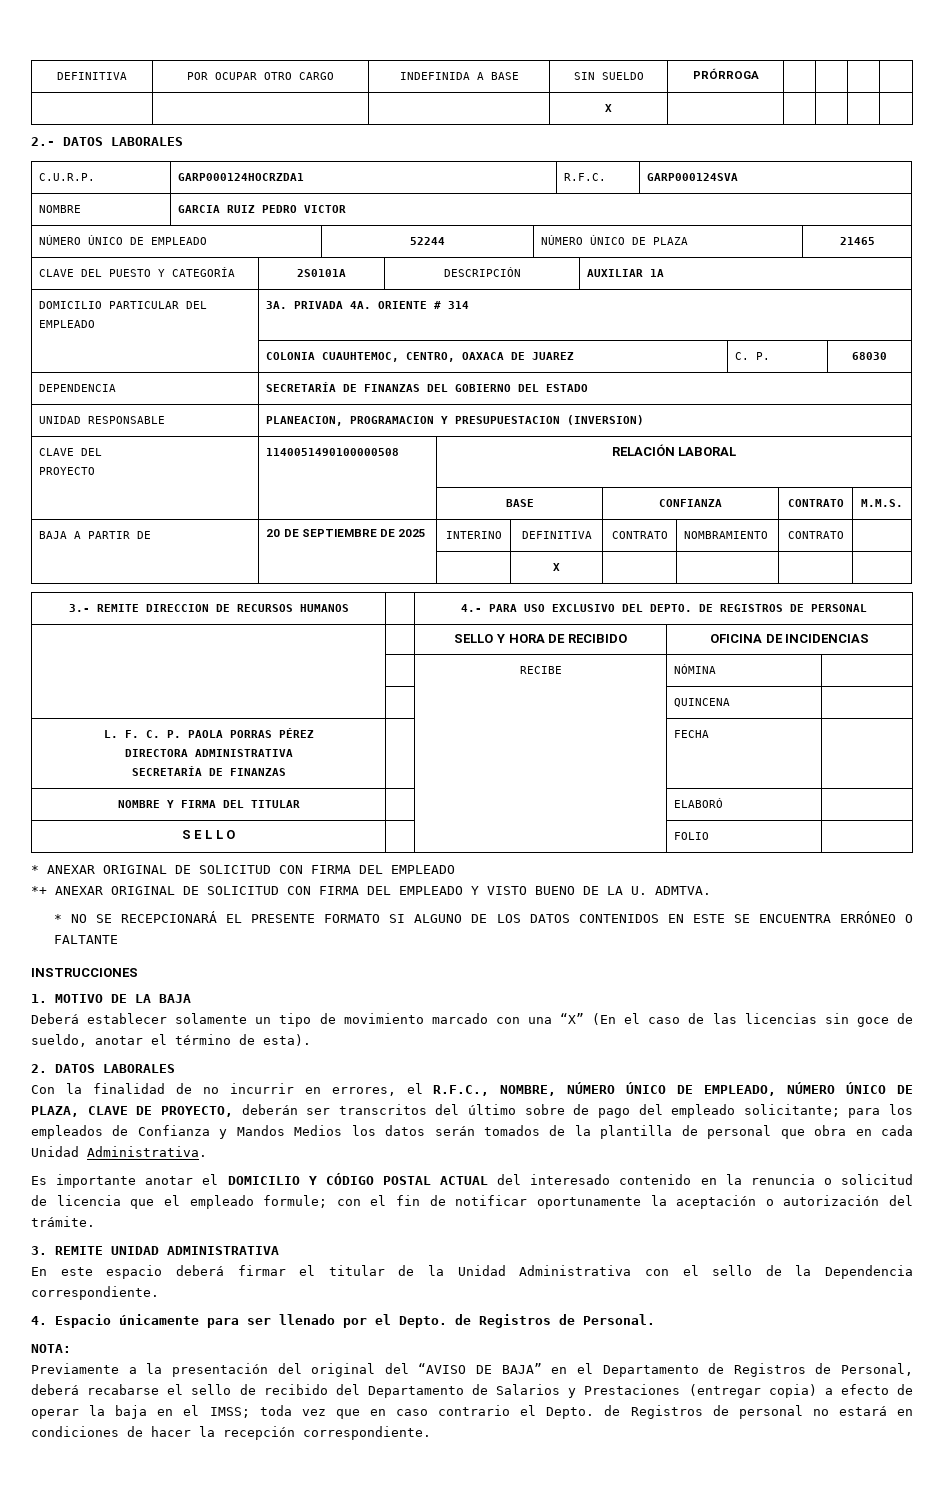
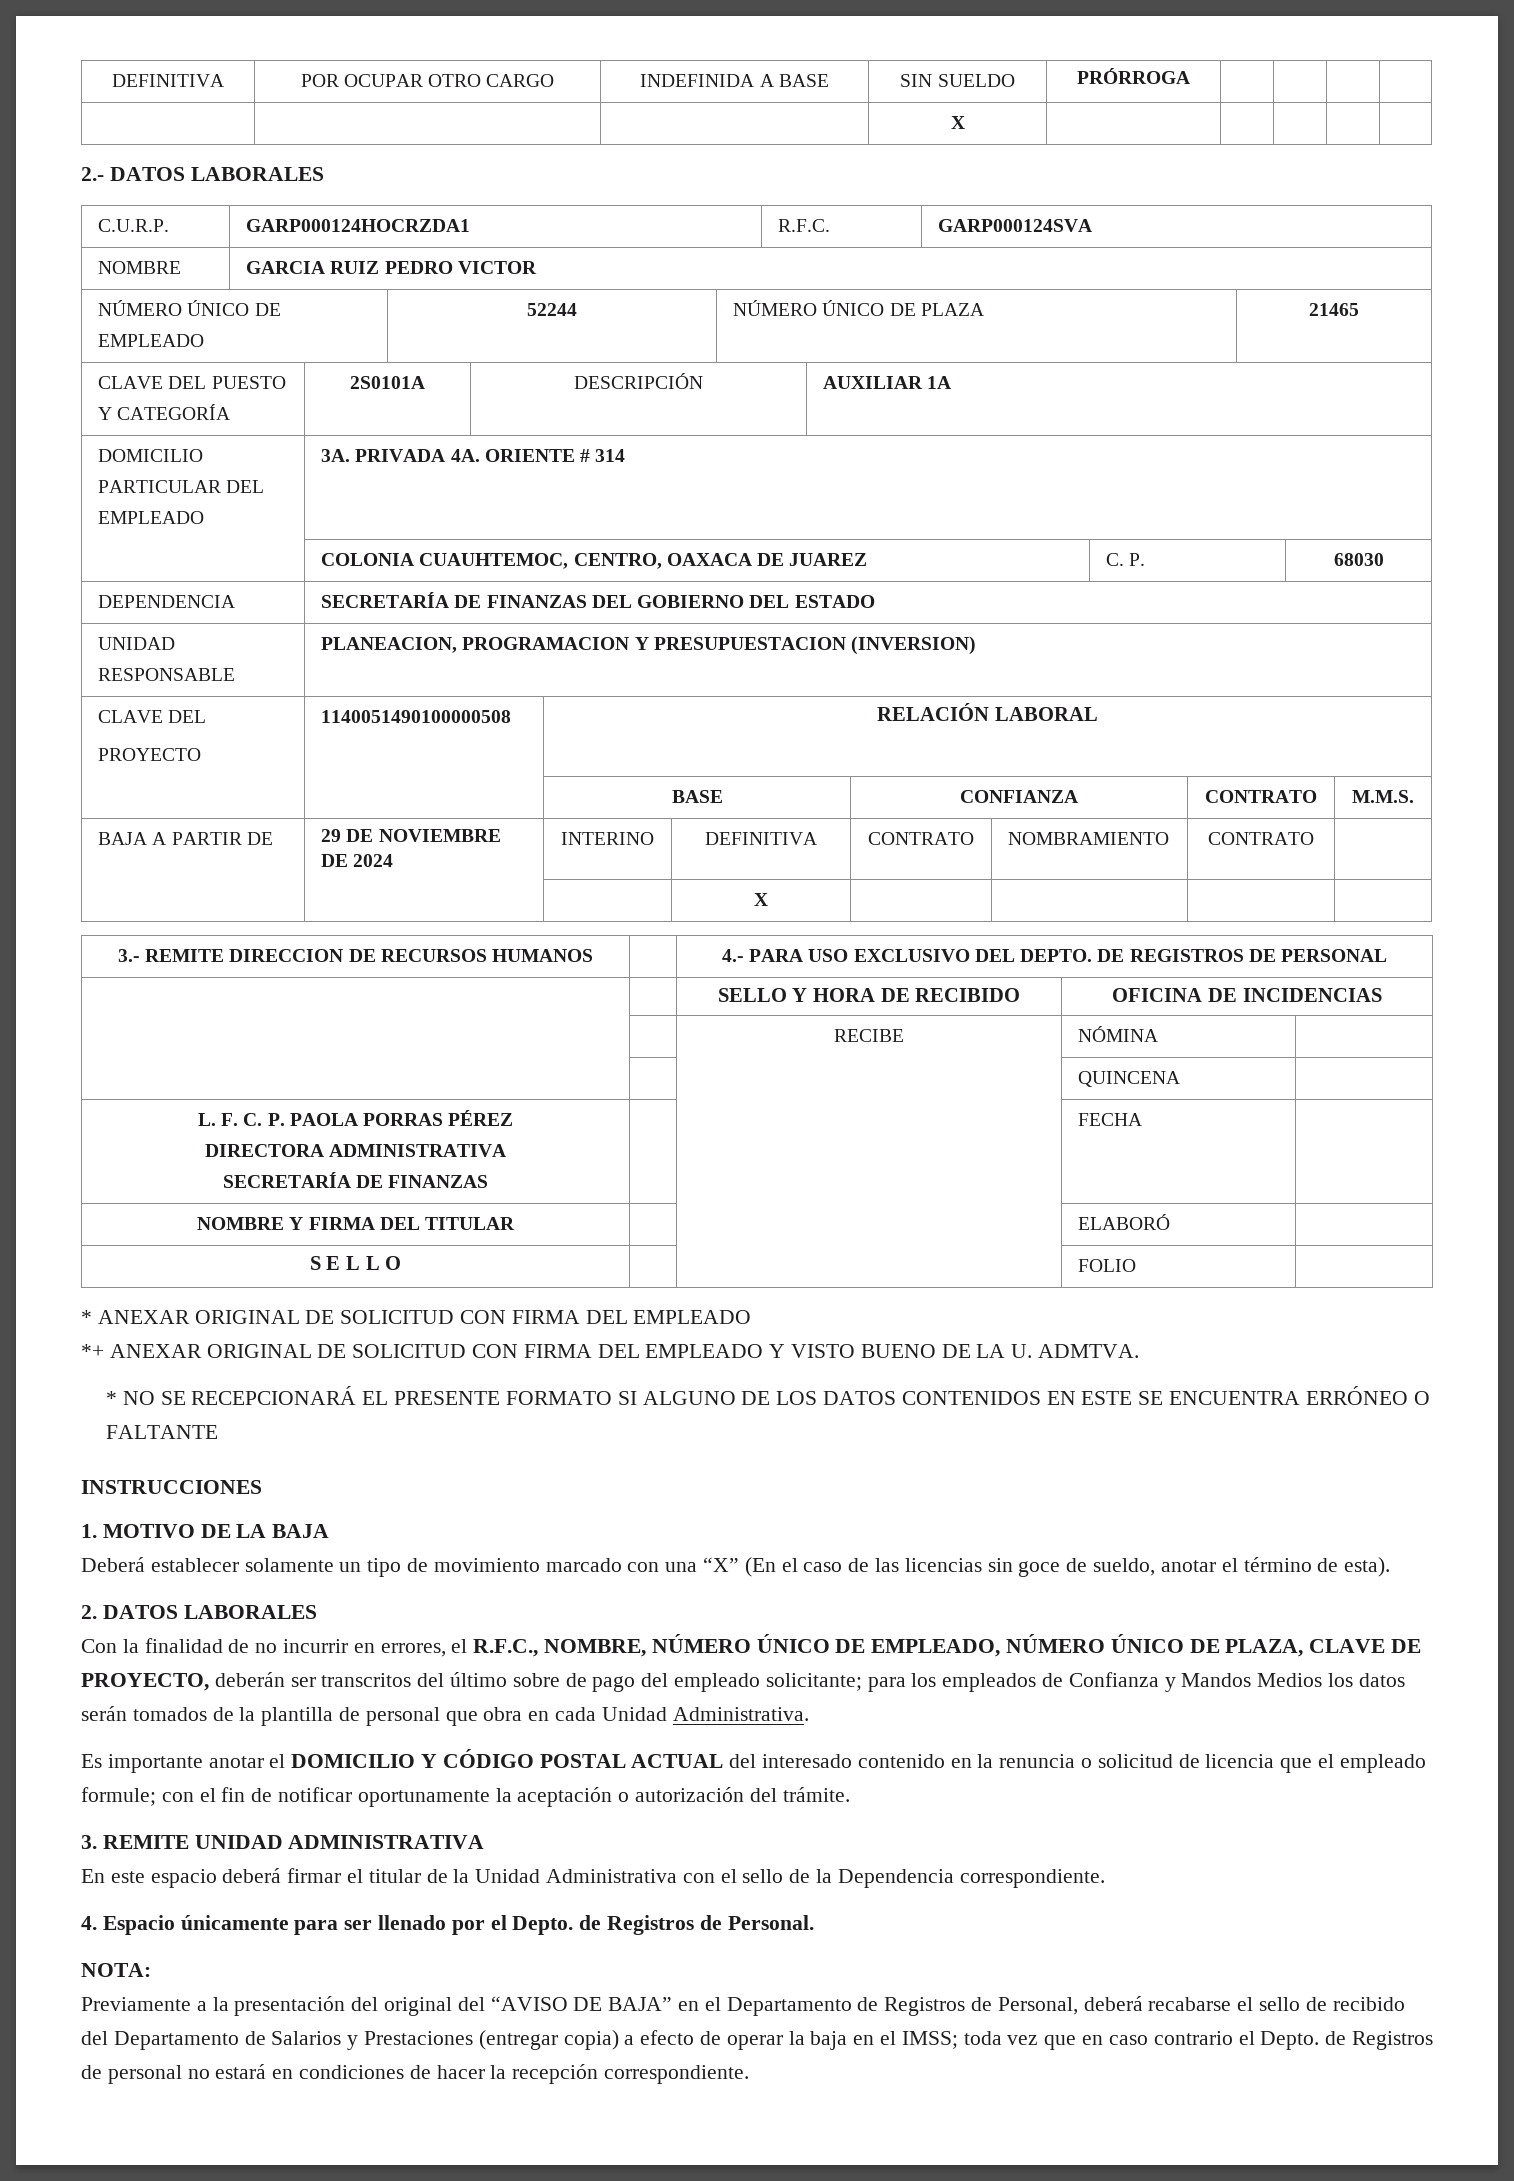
[266,529,426,537] 20 DE SEPTIEMBRE DE 2025 -> [321,829,501,842] [321,854,394,867] 29 DE NOVIEMBRE DE 2024

